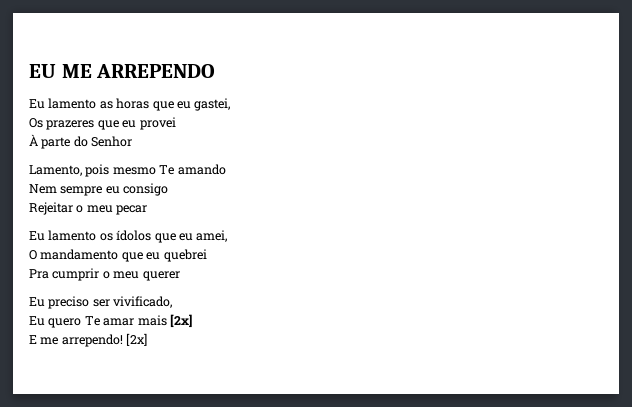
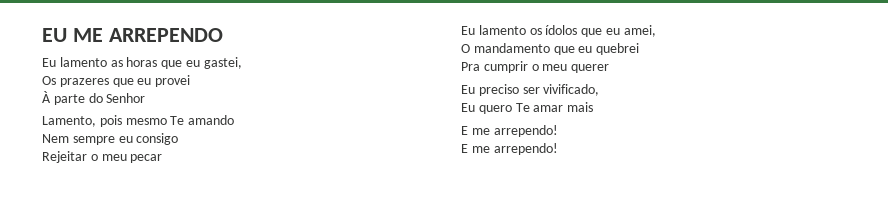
[169,314,192,328] [29,333,148,347] [2x] // E me arrependo! [2x] -> [461,125,558,137] [461,143,558,155] // E me arrependo! // E me arrependo!

